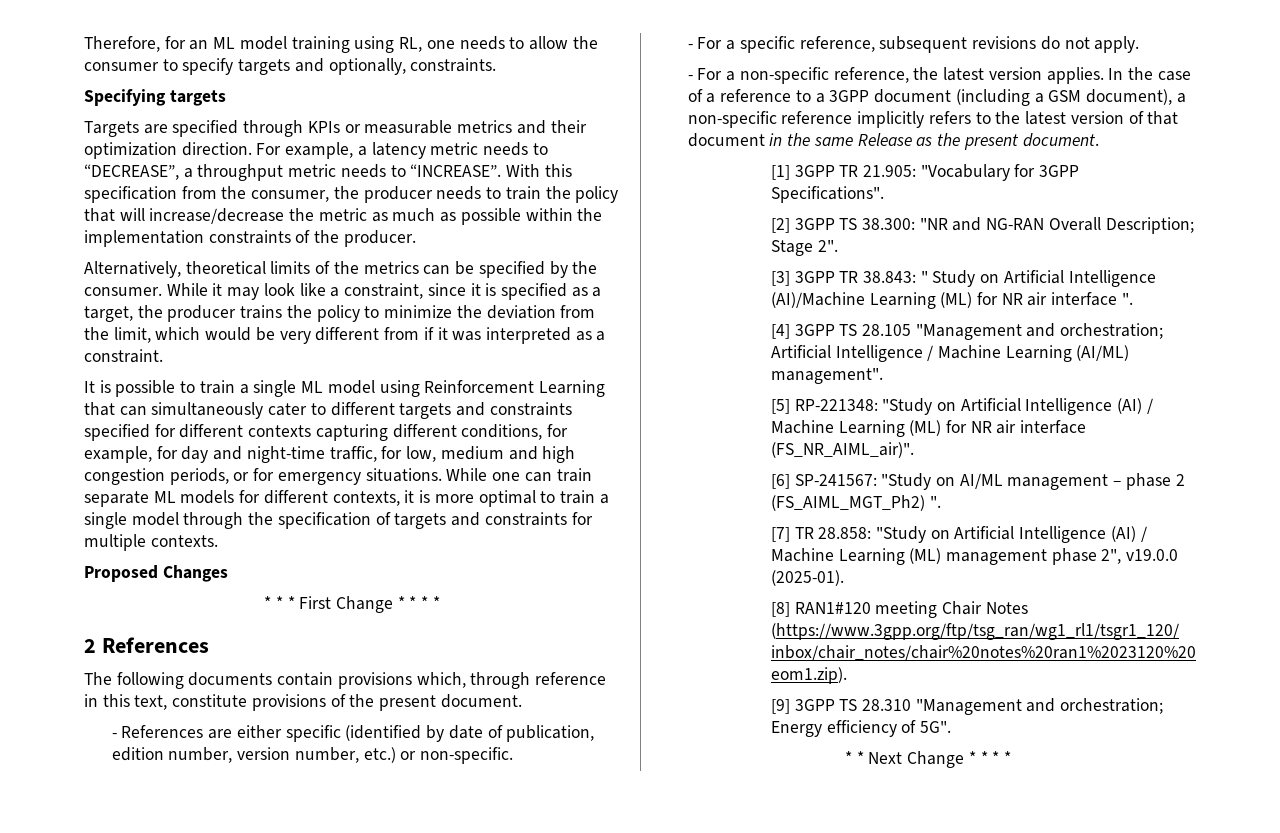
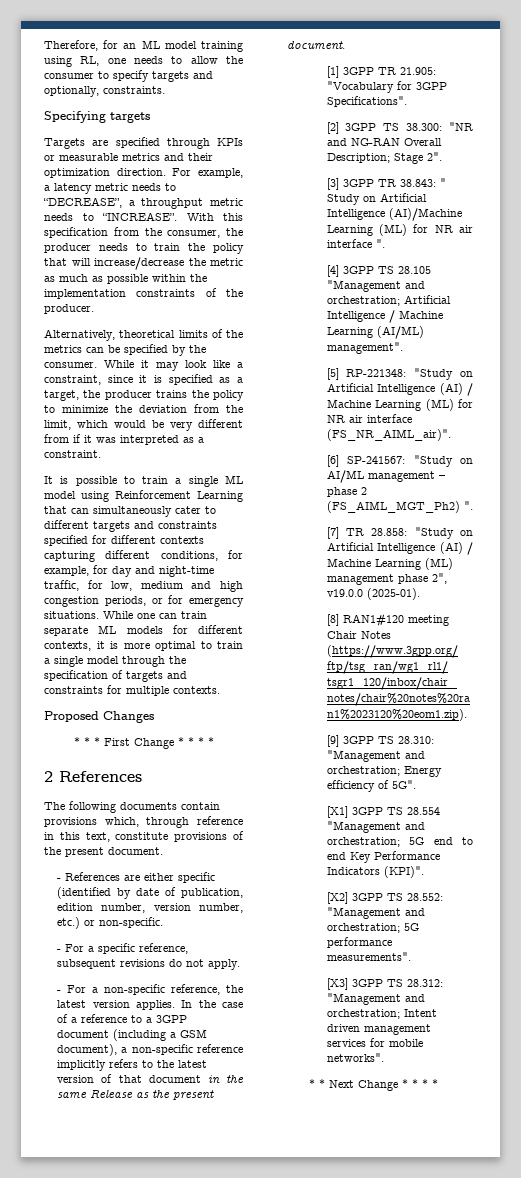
[862,699,912,711] 28.310 -> [397,736,434,744] 28.310:
(952, 727) none -> [326,806,440,818] [326,821,425,833] [326,837,473,847] [326,851,440,863] [326,866,424,878] [326,892,443,904] [326,907,425,919] [326,923,419,933] [326,937,392,948] [326,952,411,961] [326,978,443,990] [326,993,425,1005] [326,1009,437,1019] [326,1024,431,1035] [326,1038,423,1047] [326,1053,384,1062] // [X1] 3GPP TS 28.554 "Management and orchestration; 5G end to end Key Performance Indicators (KPI)". // [X2] 3GPP TS 28.552: "Management and orchestration; 5G performance measurements". // [X3] 3GPP TS 28.312: "Management and orchestration; Intent driven management services for mobile networks".

